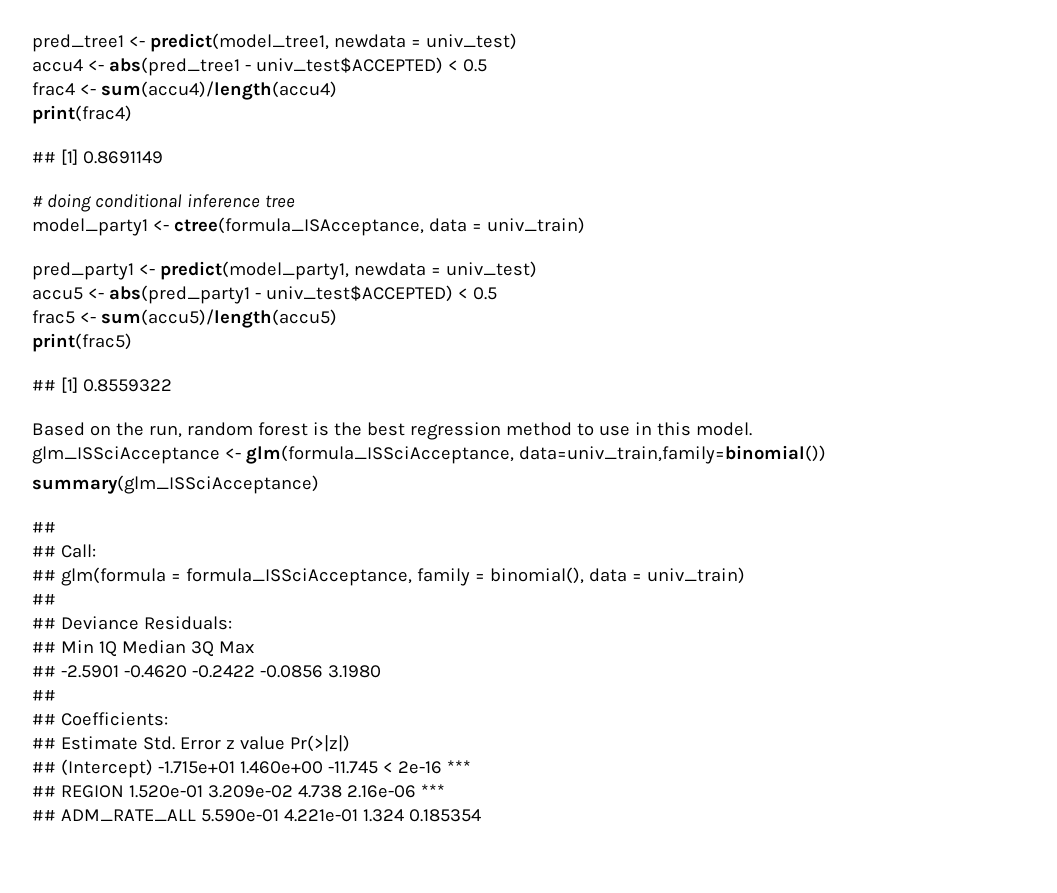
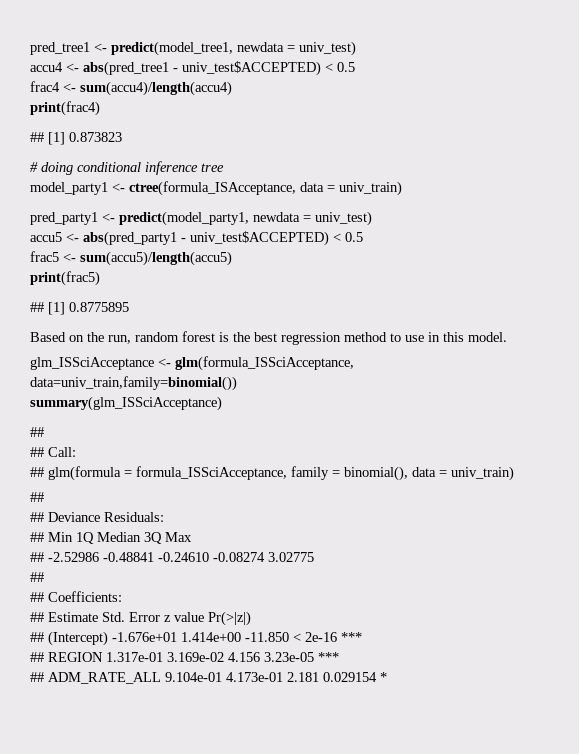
[82,151,163,164] 0.8691149 -> [69,132,122,142] 0.873823
[82,379,172,392] 0.8559322 -> [69,302,129,312] 0.8775895
[60,665,381,678] -2.5901 -0.4620 -0.2422 -0.0856 3.1980 -> [48,552,314,562] -2.52986 -0.48841 -0.24610 -0.08274 3.02775
[157,761,378,774] -1.715e+01 1.460e+00 -11.745 -> [112,632,289,642] -1.676e+01 1.414e+00 -11.850
[128,785,416,798] 1.520e-01 3.209e-02 4.738 2.16e-06 -> [106,652,314,662] 1.317e-01 3.169e-02 4.156 3.23e-05
[200,809,481,822] 5.590e-01 4.221e-01 1.324 0.185354 -> [165,672,387,682] 9.104e-01 4.173e-01 2.181 0.029154 *

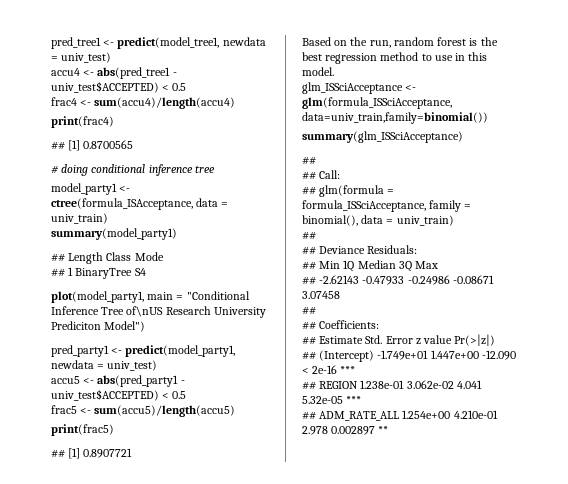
[69,132,122,142] 0.873823 -> [83,140,134,149] 0.8700565
(402, 188) none -> [51,228,177,240] [51,252,164,264] [51,267,146,279] [51,291,250,303] [51,306,266,318] [51,321,146,332] // summary(model_party1) // ## Length Class Mode // ## 1 BinaryTree S4 // plot(model_party1, main = "Conditional Inference Tree of\nUS Research University Prediciton Model")
[69,302,129,312] 0.8775895 -> [83,448,133,458] 0.8907721
[48,552,314,562] -2.52986 -0.48841 -0.24610 -0.08274 3.02775 -> [319,275,494,285] [302,291,340,299] -2.62143 -0.47933 -0.24986 -0.08671 3.07458
[112,632,289,642] -1.676e+01 1.414e+00 -11.850 -> [377,350,516,360] -1.749e+01 1.447e+00 -12.090
[106,652,314,662] 1.317e-01 3.169e-02 4.156 3.23e-05 -> [360,380,482,389] [302,396,343,404] 1.238e-01 3.062e-02 4.041 5.32e-05
[165,672,387,682] 9.104e-01 4.173e-01 2.181 0.029154 * -> [402,410,498,419] [302,426,389,435] 1.254e+00 4.210e-01 2.978 0.002897 **

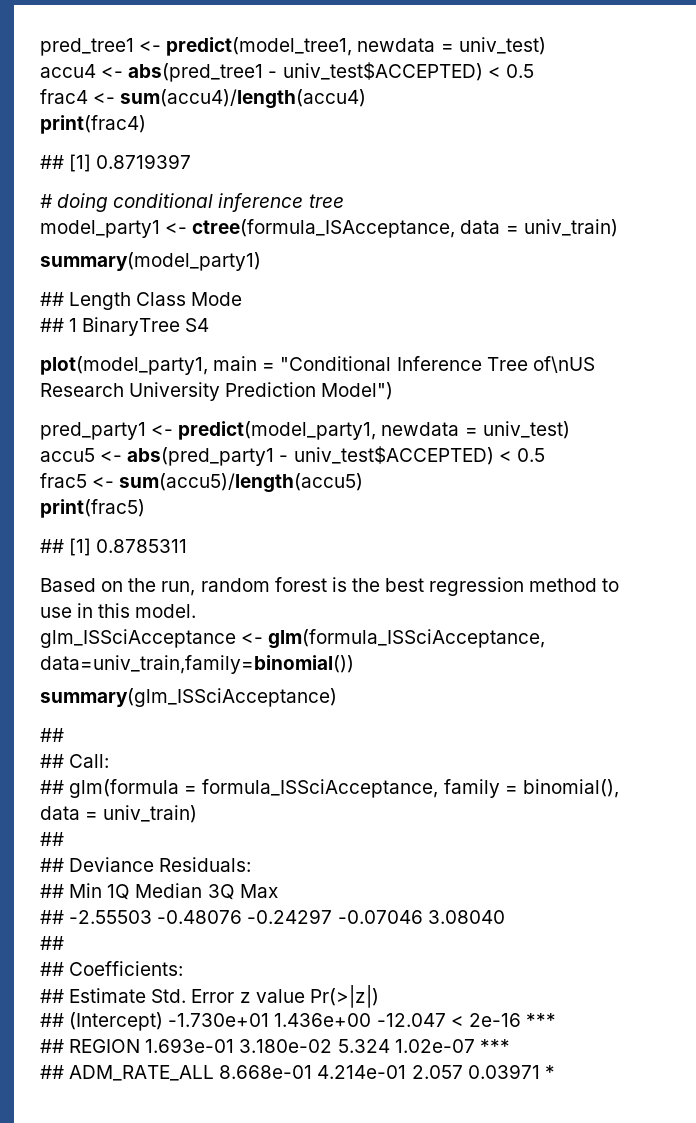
[83,140,134,149] 0.8700565 -> [96,154,192,169] 0.8719397
[51,321,101,330] Prediciton -> [225,382,317,397] Prediction
[83,448,133,458] 0.8907721 -> [96,539,188,553] 0.8785311
[319,275,494,285] [302,291,340,299] -2.62143 -0.47933 -0.24986 -0.08671 3.07458 -> [69,909,505,924] -2.55503 -0.48076 -0.24297 -0.07046 3.08040
[377,350,516,360] -1.749e+01 1.447e+00 -12.090 -> [168,1013,446,1027] -1.730e+01 1.436e+00 -12.047
[360,380,482,389] [302,396,343,404] 1.238e-01 3.062e-02 4.041 5.32e-05 -> [145,1038,475,1053] 1.693e-01 3.180e-02 5.324 1.02e-07
[402,410,498,419] [302,426,389,435] 1.254e+00 4.210e-01 2.978 0.002897 ** -> [219,1064,555,1079] 8.668e-01 4.214e-01 2.057 0.03971 *

